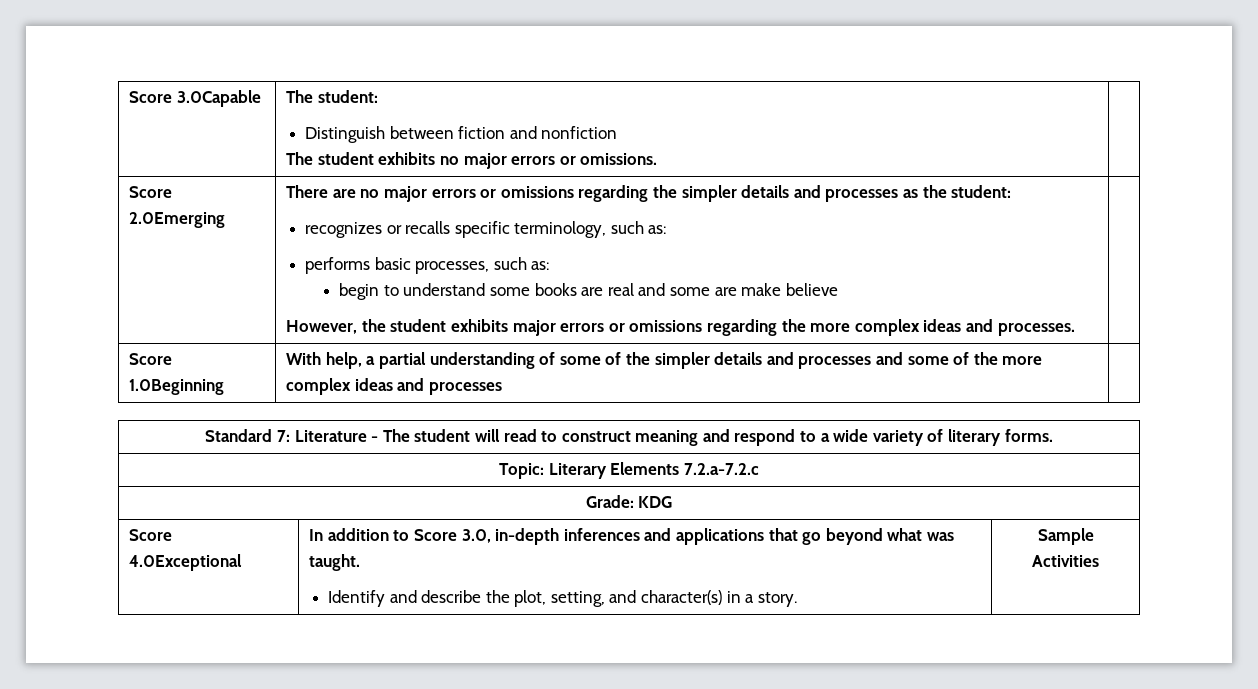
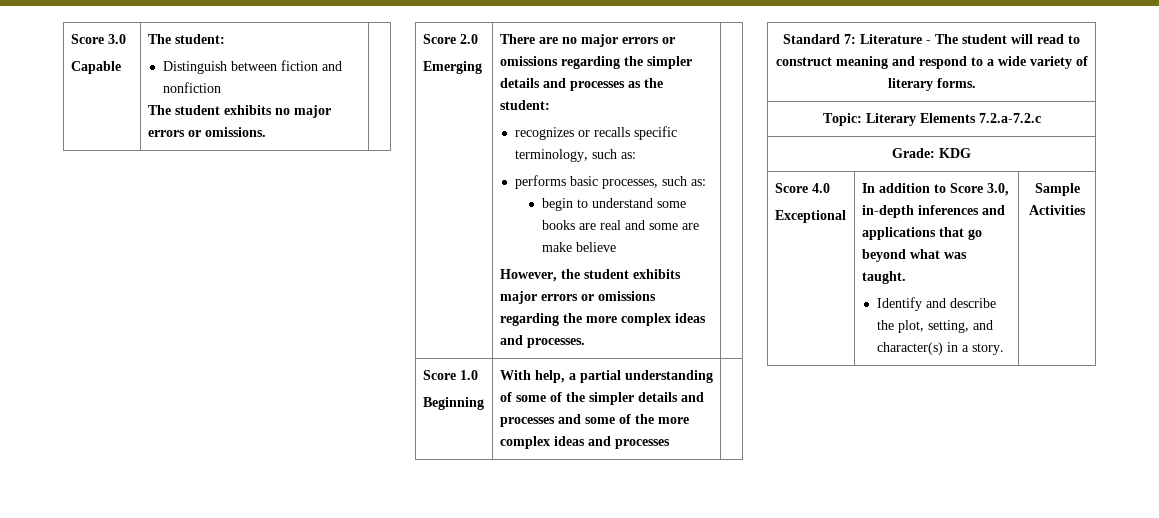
[129,90,261,107] Score 3.0Capable -> [70,34,126,44] [70,61,121,74] Score 3.0 // Capable
[129,212,226,228] 2.0Emerging -> [459,34,478,44] [422,61,482,74] 2.0 // Emerging
[129,379,225,395] 1.0Beginning -> [459,370,478,380] [422,397,484,410] 1.0 // Beginning
[129,554,243,571] 4.0Exceptional -> [811,183,830,193] [774,210,846,223] 4.0 // Exceptional

